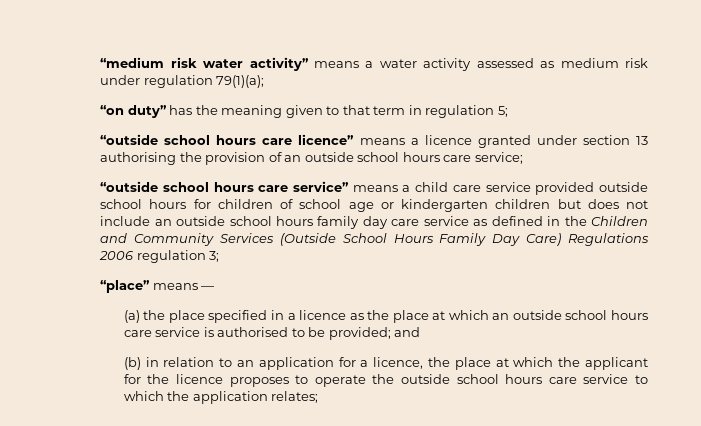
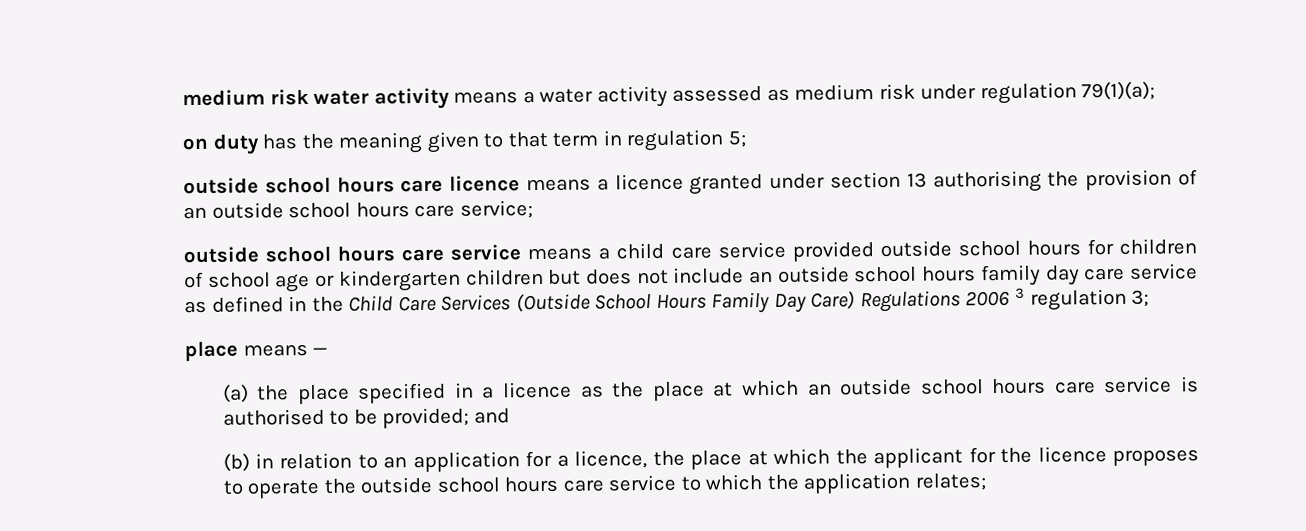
[100,57,165,68] “medium -> [181,89,265,107] medium
[249,57,309,71] activity” -> [373,87,450,110] activity
[100,105,167,118] “on duty” -> [181,133,260,155] on duty
[100,134,355,145] “outside school hours care licence” -> [182,175,521,195] outside school hours care licence
[100,181,350,192] “outside school hours care service” -> [182,244,522,264] outside school hours care service
[590,216,648,226] [100,233,215,246] Children and Community -> [348,295,437,312] Child Care
(134, 255) none -> [1015,287,1026,299] 3
[100,280,151,293] “place” -> [183,340,238,362] place

